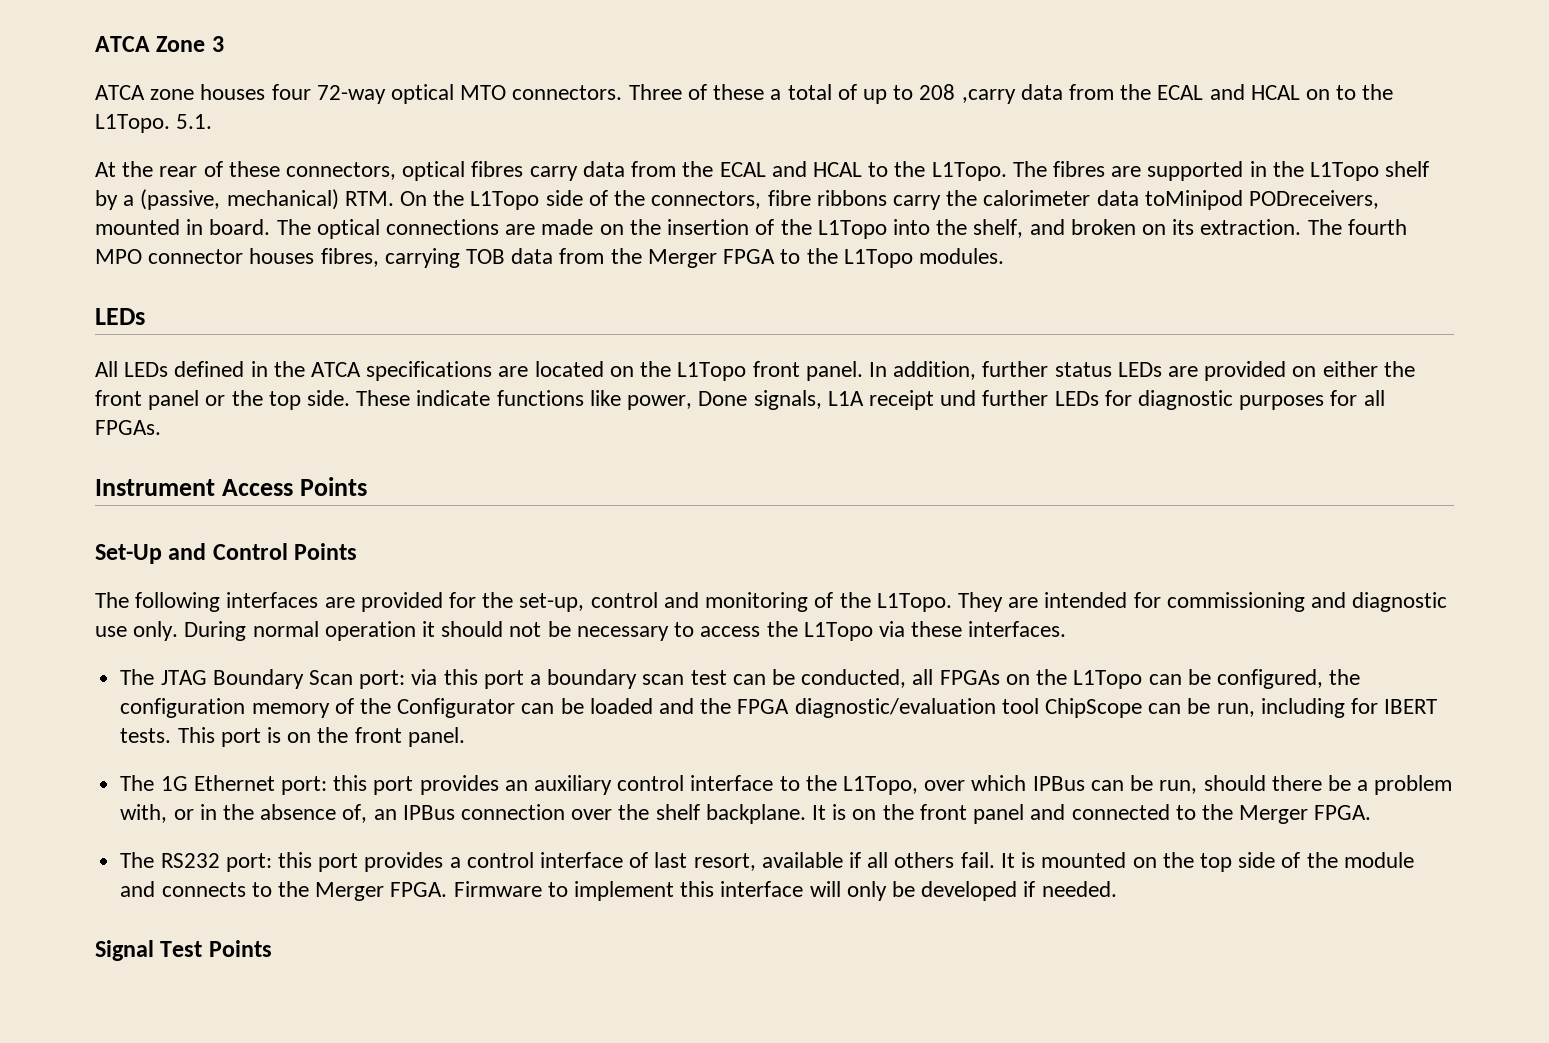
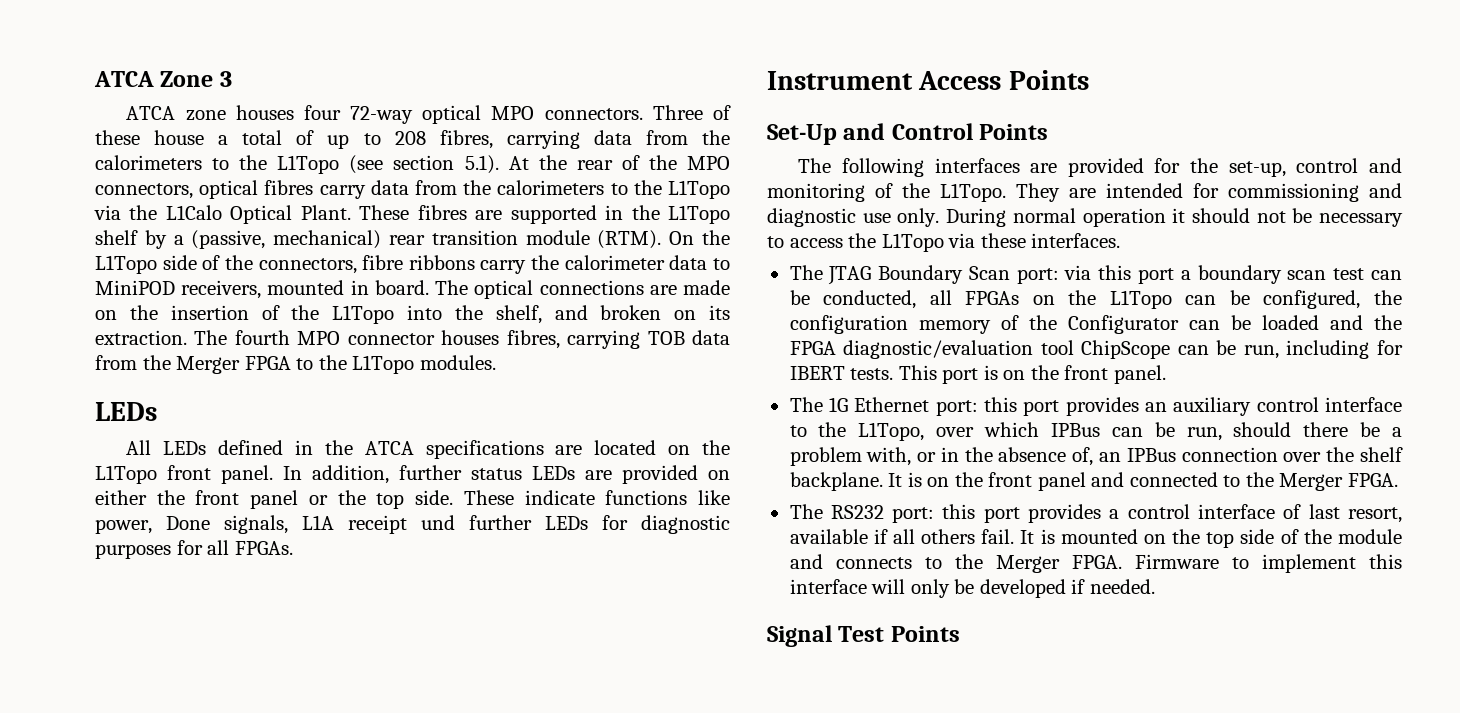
[460,85,507,100] MTO -> [491,106,535,120] MPO
(765, 92) none -> [154,130,205,145] house
[961,84,1394,104] [95,114,213,133] ,carry data from the ECAL and HCAL on to the L1Topo. 5.1. // -> [439,130,730,149] [95,155,499,174] fibres, carrying data from the calorimeters to the L1Topo (see section 5.1).
[228,161,280,177] these -> [648,155,731,170] the MPO
[719,161,1047,181] ECAL and HCAL to the L1Topo. The -> [497,180,730,199] [94,205,410,224] calorimeters to the L1Topo via the L1Calo Optical Plant. These
[344,191,394,206] RTM. -> [389,230,662,249] rear transition module (RTM).
[1144,190,1379,210] toMinipod PODreceivers, -> [712,258,730,270] [95,280,262,299] to MiniPOD receivers,

